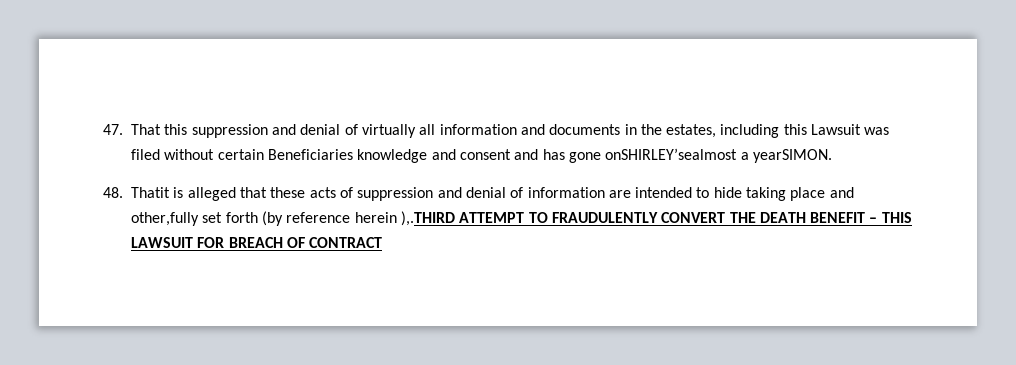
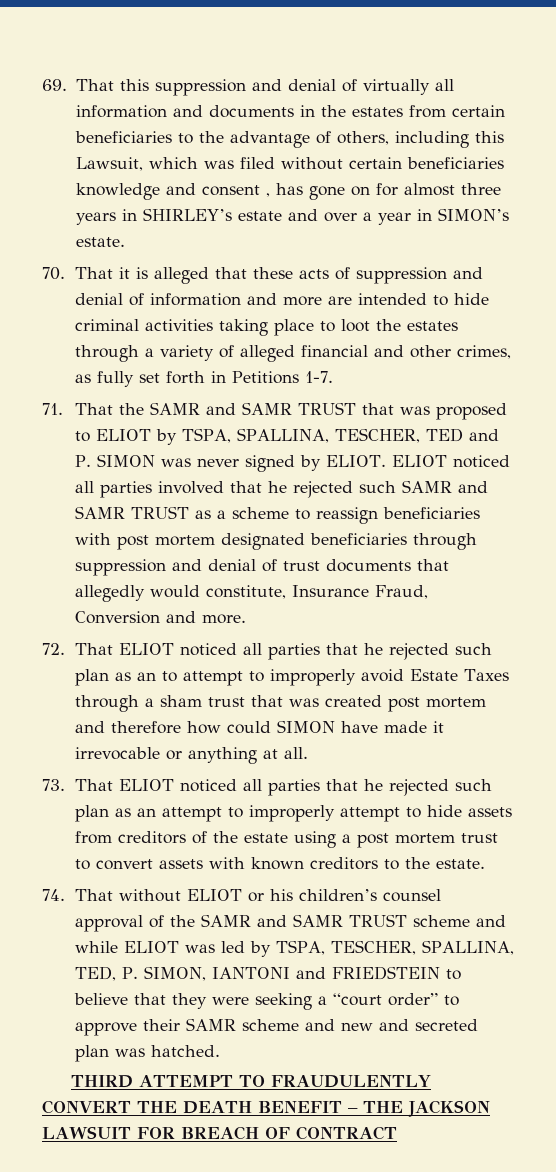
[103,124,123,135] 47. -> [42,79,67,91] 69.
[666,124,862,138] estates, including this Lawsuit -> [351,105,505,118] [74,131,504,148] [75,157,198,171] estates from certain beneficiaries to the advantage of others, including this Lawsuit, which
[267,149,353,160] Beneficiaries -> [406,157,504,169] beneficiaries
[514,149,539,160] and -> [265,193,270,197] ,
[605,148,832,163] [103,187,170,198] onSHIRLEY’sealmost a yearSIMON. // 48. Thatit -> [350,183,501,196] [75,208,509,225] [75,237,125,247] [42,267,130,280] on for almost three years in SHIRLEY’s estate and over a year in SIMON’s estate. // 70. That it
(605, 192) none -> [246,293,322,306] and more
[746,187,854,201] [131,211,455,226] taking place and other,fully set forth (by reference herein ),.THIRD -> [74,319,458,336] [74,345,511,362] [74,371,333,387] [42,402,507,420] [74,428,499,445] [74,454,510,472] [74,480,488,498] [74,506,480,524] [74,533,477,550] [74,559,449,576] [74,585,428,602] [74,611,246,624] [42,643,492,660] [74,669,509,686] [74,695,486,712] [74,720,444,734] [74,747,308,764] [42,779,492,796] [74,805,512,822] [74,831,498,848] [74,857,485,870] [42,889,441,902] [74,914,506,932] [74,940,514,957] [74,966,461,981] [73,993,459,1010] [74,1018,478,1036] [74,1045,220,1062] [71,1075,134,1088] criminal activities taking place to loot the estates through a variety of alleged financial and other crimes, as fully set forth in Petitions 1-7. // 71. That the SAMR and SAMR TRUST that was proposed to ELIOT by TSPA, SPALLINA, TESCHER, TED and P. SIMON was never signed by ELIOT. ELIOT noticed all parties involved that he rejected such SAMR and SAMR TRUST as a scheme to reassign beneficiaries with post mortem designated beneficiaries through suppression and denial of trust documents that allegedly would constitute, Insurance Fraud, Conversion and more. // 72. That ELIOT noticed all parties that he rejected such plan as an to attempt to improperly avoid Estate Taxes through a sham trust that was created post mortem and therefore how could SIMON have made it irrevocable or anything at all. // 73. That ELIOT noticed all parties that he rejected such plan as an attempt to improperly attempt to hide assets from creditors of the estate using a post mortem trust to convert assets with known creditors to the estate. // 74. That without ELIOT or his children’s counsel approval of the SAMR and SAMR TRUST scheme and while ELIOT was led by TSPA, TESCHER, SPALLINA, TED, P. SIMON, IANTONI and FRIEDSTEIN to believe that they were seeking a “court order” to approve their SAMR scheme and new and secreted plan was hatched. // THIRD
[881,212,912,223] THIS -> [362,1100,490,1117] THE JACKSON

